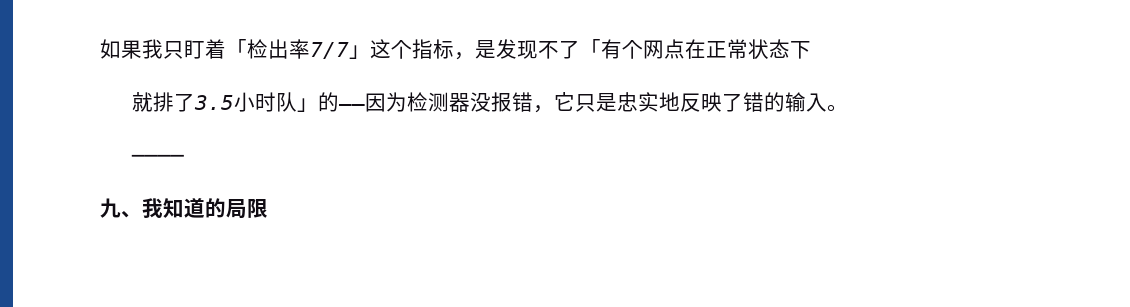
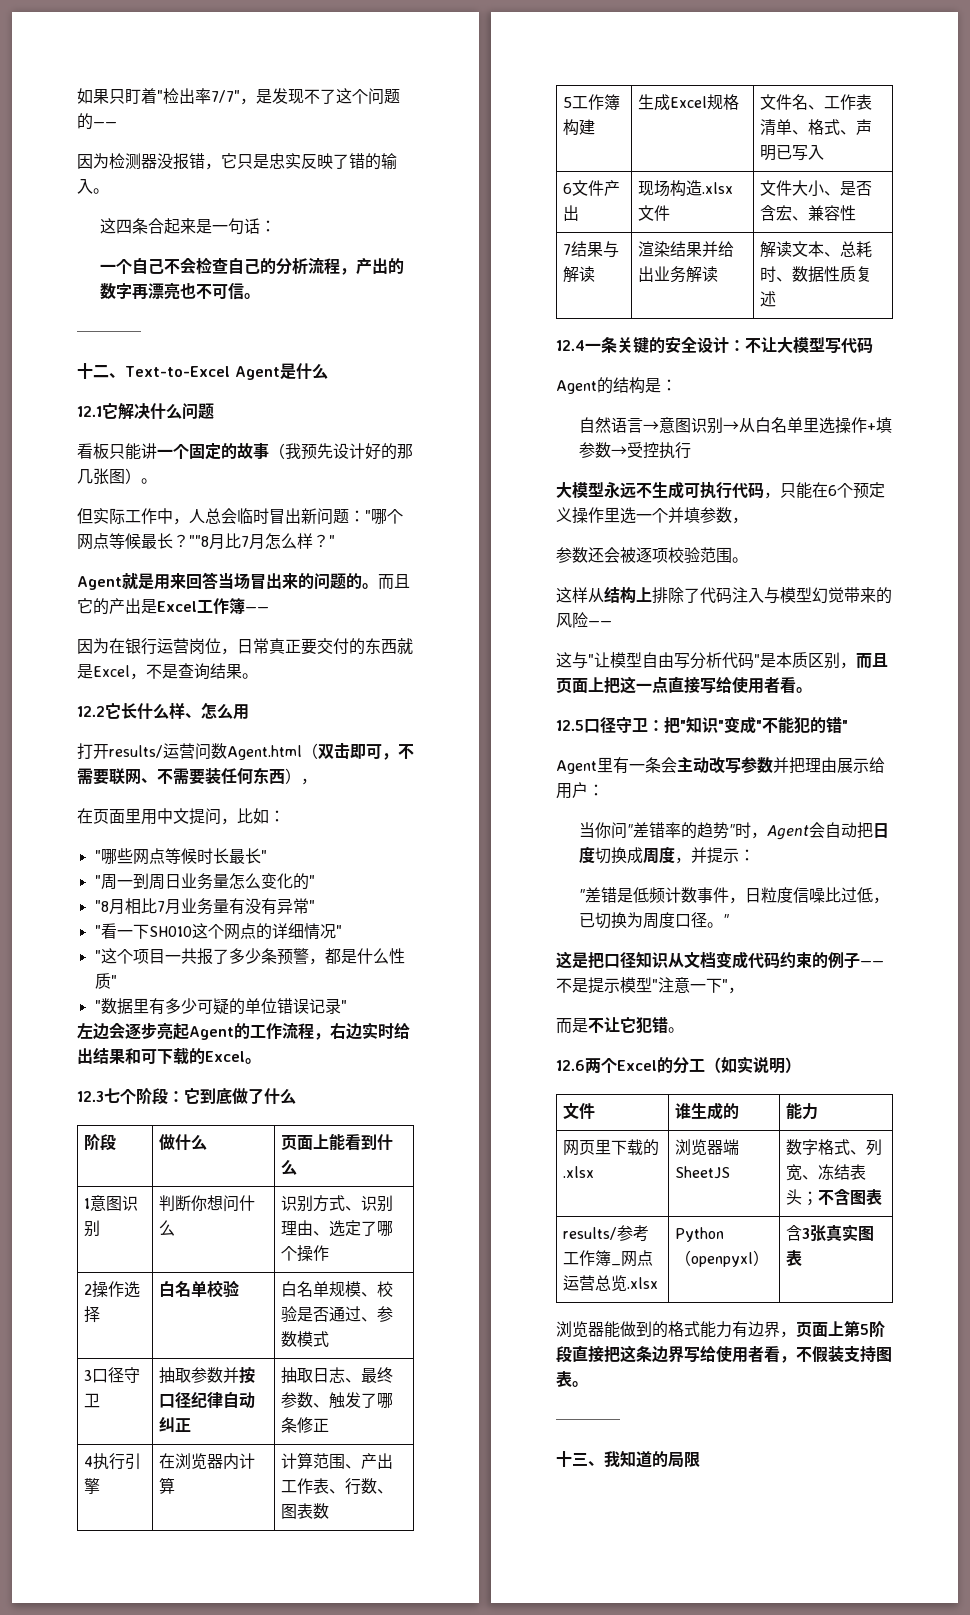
[142,39,811,60] [132,92,319,112] 我只盯着「检出率7/7」这个指标，是发现不了「有个网点在正常状态下 // 就排了3.5小时队」 -> [109,88,400,105] 只盯着"检出率7/7"，是发现不了这个问题
(366, 107) none -> (117, 124) //
[659,92,681,111] 地 -> (301, 161) none
[131,154,185,163] [100,198,121,218] ──── // 九 -> [100,218,277,235] [100,257,405,275] [100,282,261,300] [77,331,141,337] [77,363,328,380] [77,403,214,420] [77,442,413,460] [77,468,157,485] [77,508,403,525] [77,533,335,550] [77,572,410,590] [77,598,269,615] [77,638,413,655] [77,663,258,680] [77,702,249,720] [77,742,414,760] [77,767,317,785] [77,808,285,825] [94,848,267,865] [94,873,315,890] [94,898,315,915] [94,923,342,940] [94,948,405,965] [94,973,117,989] [94,998,347,1015] [77,1022,410,1040] [77,1047,261,1065] [77,1087,296,1105] [84,1133,117,1151] [159,1134,208,1151] [281,1133,394,1151] [281,1160,298,1175] [84,1195,139,1211] [84,1220,101,1237] [159,1195,256,1212] [159,1220,176,1236] [281,1195,394,1212] [281,1220,394,1237] [281,1245,330,1262] [84,1281,141,1298] [84,1306,101,1323] [159,1280,240,1298] [281,1281,394,1297] [281,1306,394,1322] [281,1331,330,1347] [84,1367,141,1383] [84,1393,101,1408] [159,1367,256,1384] [159,1391,256,1408] [159,1417,192,1433] [281,1367,394,1383] [281,1392,394,1409] [281,1417,330,1433] [84,1453,142,1470] [84,1478,101,1494] [159,1453,256,1470] [159,1477,176,1494] [281,1452,394,1469] [281,1478,394,1495] [281,1503,330,1519] [563,94,621,110] [563,119,596,136] [638,94,740,111] [760,94,873,110] [760,119,873,136] [760,145,825,161] [563,180,621,196] [563,205,580,221] [638,180,734,197] [638,205,671,221] [760,180,873,197] [760,205,857,221] [563,241,620,258] [563,266,596,283] [638,241,735,257] [638,266,719,283] [760,241,873,258] [760,266,873,283] [760,291,777,307] [556,336,873,354] [556,377,677,394] [579,417,893,434] [579,442,692,459] [556,481,885,499] [556,507,748,524] [556,547,748,563] [556,586,892,604] [556,612,612,628] [556,652,888,669] [556,676,812,694] [556,716,848,734] [556,756,885,774] [556,782,604,799] [579,822,890,840] [579,846,756,864] [579,887,890,904] [579,912,730,929] [556,951,884,969] [556,977,744,994] [556,1016,684,1034] [556,1056,801,1074] [563,1103,596,1120] [675,1102,740,1120] [786,1102,819,1120] [563,1139,660,1156] [563,1166,595,1178] [675,1139,740,1155] [675,1166,731,1179] [786,1139,883,1156] [786,1164,867,1181] [786,1188,883,1206] [563,1225,650,1242] [563,1250,654,1267] [563,1275,659,1291] [675,1227,725,1242] [675,1250,770,1267] [786,1224,875,1242] [786,1250,803,1266] [556,1320,885,1338] [556,1345,892,1363] [556,1371,588,1387] [556,1419,620,1425] [556,1451,588,1467] 这四条合起来是一句话： // 一个自己不会检查自己的分析流程，产出的数字再漂亮也不可信。 // ──── // 十二、Text-to-Excel Agent是什么 // 12.1它解决什么问题 // 看板只能讲一个固定的故事（我预先设计好的那几张图）。 // 但实际工作中，人总会临时冒出新问题："哪个网点等候最长？""8月比7月怎么样？" // Agent就是用来回答当场冒出来的问题的。而且它的产出是Excel工作簿—— // 因为在银行运营岗位，日常真正要交付的东西就是Excel，不是查询结果。 // 12.2它长什么样、怎么用 // 打开results/运营问数Agent.html（双击即可，不需要联网、不需要装任何东西）， // 在页面里用中文提问，比如： // "哪些网点等候时长最长" // "周一到周日业务量怎么变化的" // "8月相比7月业务量有没有异常" // "看一下SH010这个网点的详细情况" // "这个项目一共报了多少条预警，都是什么性质" // "数据里有多少可疑的单位错误记录" // 左边会逐步亮起Agent的工作流程，右边实时给出结果和可下载的Excel。 // 12.3七个阶段：它到底做了什么 // 阶段 | 做什么 | 页面上能看到什么 // 1意图识别 | 判断你想问什么 | 识别方式、识别理由、选定了哪个操作 // 2操作选择 | 白名单校验 | 白名单规模、校验是否通过、参数模式 // 3口径守卫 | 抽取参数并按口径纪律自动纠正 | 抽取日志、最终参数、触发了哪条修正 // 4执行引擎 | 在浏览器内计算 | 计算范围、产出工作表、行数、图表数 // 5工作簿构建 | 生成Excel规格 | 文件名、工作表清单、格式、声明已写入 // 6文件产出 | 现场构造.xlsx文件 | 文件大小、是否含宏、兼容性 // 7结果与解读 | 渲染结果并给出业务解读 | 解读文本、总耗时、数据性质复述 // 12.4一条关键的安全设计：不让大模型写代码 // Agent的结构是： // 自然语言→意图识别→从白名单里选操作+填参数→受控执行 // 大模型永远不生成可执行代码，只能在6个预定义操作里选一个并填参数， // 参数还会被逐项校验范围。 // 这样从结构上排除了代码注入与模型幻觉带来的风险—— // 这与"让模型自由写分析代码"是本质区别，而且页面上把这一点直接写给使用者看。 // 12.5口径守卫：把"知识"变成"不能犯的错" // Agent里有一条会主动改写参数并把理由展示给用户： // 当你问"差错率的趋势"时，Agent会自动把日度切换成周度，并提示： // "差错是低频计数事件，日粒度信噪比过低，已切换为周度口径。" // 这是把口径知识从文档变成代码约束的例子——不是提示模型"注意一下"， // 而是不让它犯错。 // 12.6两个Excel的分工（如实说明） // 文件 | 谁生成的 | 能力 // 网页里下载的.xlsx | 浏览器端SheetJS | 数字格式、列宽、冻结表头；不含图表 // results/参考工作簿_网点运营总览.xlsx | Python（openpyxl） | 含3张真实图表 // 浏览器能做到的格式能力有边界，页面上第5阶段直接把这条边界写给使用者看，不假装支持图表。 // ──── // 十三

